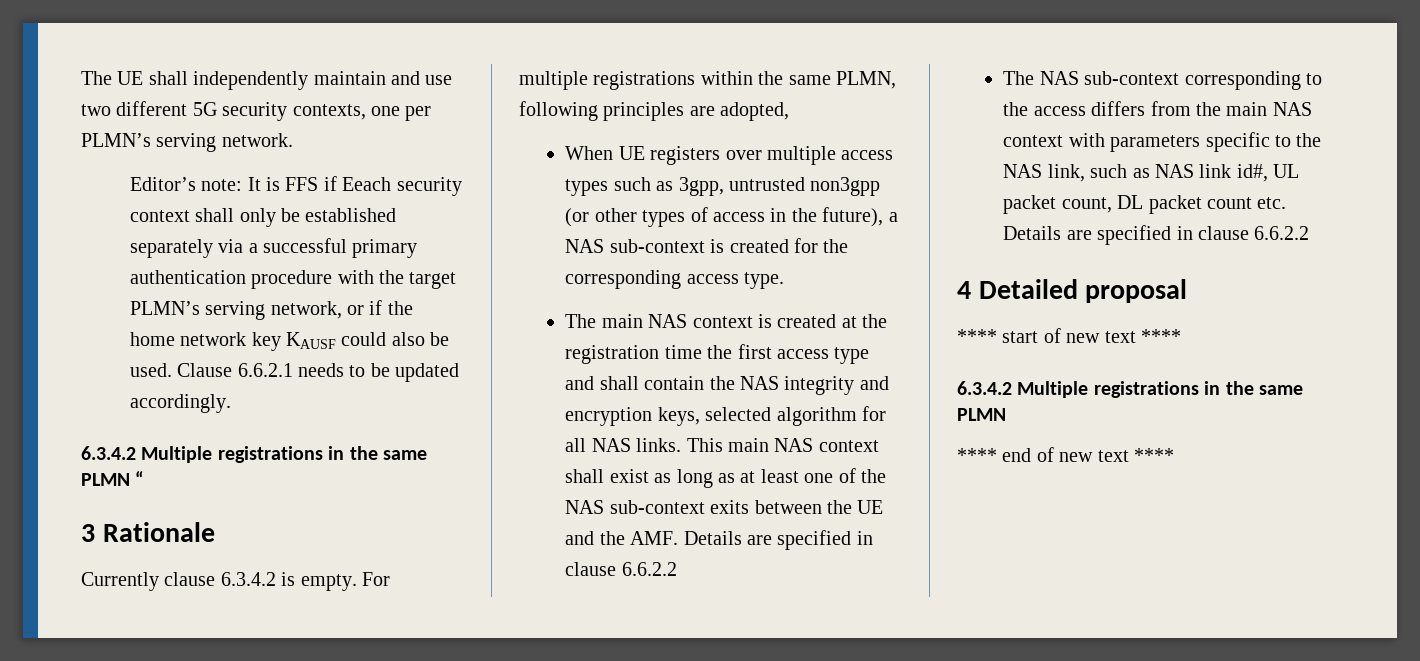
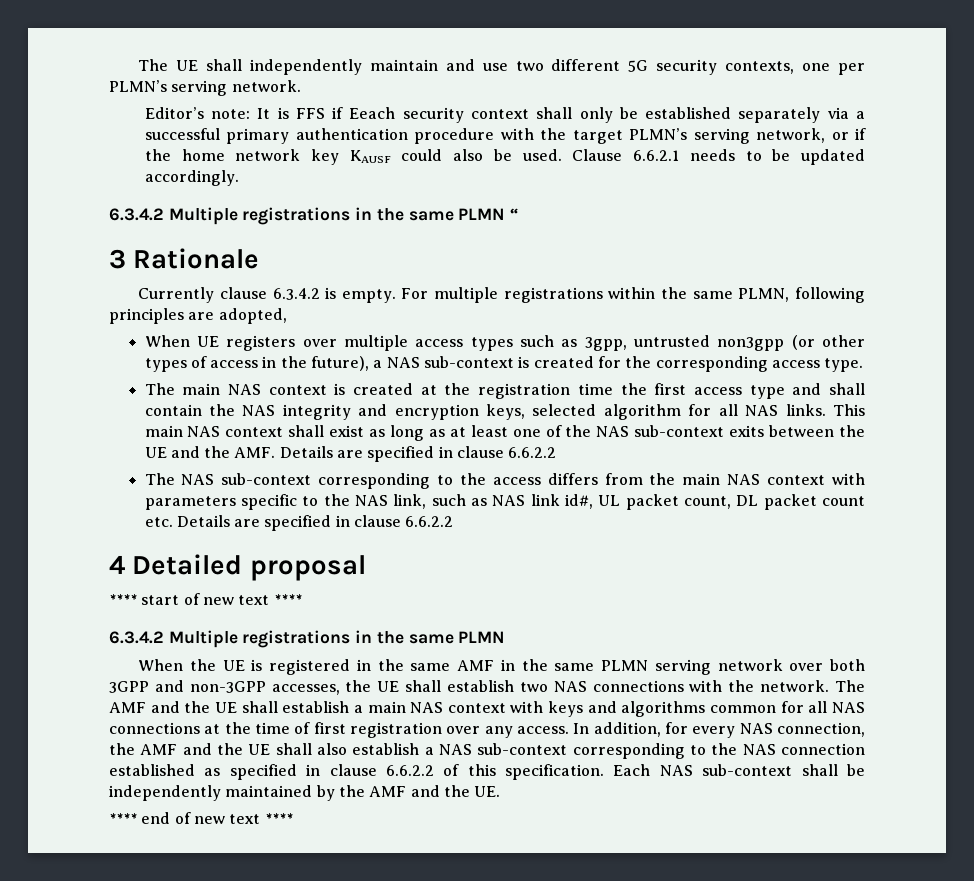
(1006, 414) none -> [138,659,865,675] [109,680,865,695] [109,701,865,717] [109,722,866,738] [109,743,866,759] [109,764,865,780] [109,785,501,801] // When the UE is registered in the same AMF in the same PLMN serving network over both 3GPP and non-3GPP accesses, the UE shall establish two NAS connections with the network. The AMF and the UE shall establish a main NAS context with keys and algorithms common for all NAS connections at the time of first registration over any access. In addition, for every NAS connection, the AMF and the UE shall also establish a NAS sub-context corresponding to the NAS connection established as specified in clause 6.6.2.2 of this specification. Each NAS sub-context shall be independently maintained by the AMF and the UE.

